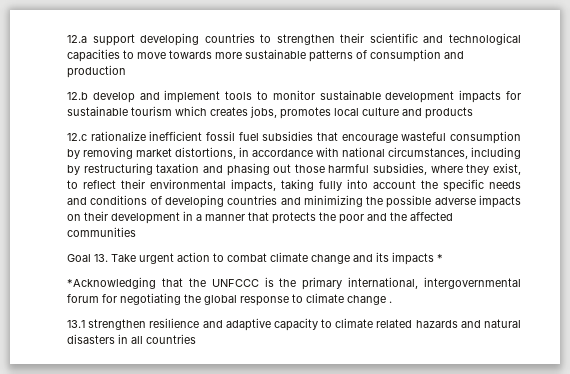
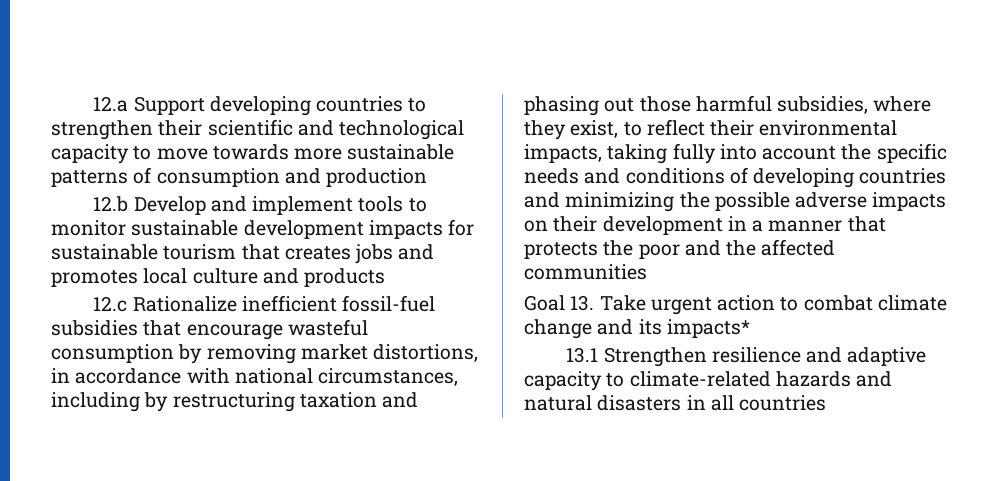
[92,34,135,46] support -> [133,96,205,115] Support
[67,49,120,62] capacities -> [51,144,129,164] capacity
[92,92,135,103] develop -> [133,196,206,215] Develop
[175,106,277,118] which creates jobs, -> [241,244,435,264] that creates jobs and
[90,131,259,141] rationalize inefficient fossil fuel -> [132,295,436,312] Rationalize inefficient fossil-fuel
[392,252,443,265] [67,277,521,290] [67,293,392,306] impacts * // *Acknowledging that the UNFCCC is the primary international, intergovernmental forum for negotiating the global response to climate change . -> [666,319,750,338] impacts*
[88,319,147,330] strengthen -> [603,347,707,367] Strengthen
[335,318,413,328] climate related -> [629,371,771,387] climate-related

